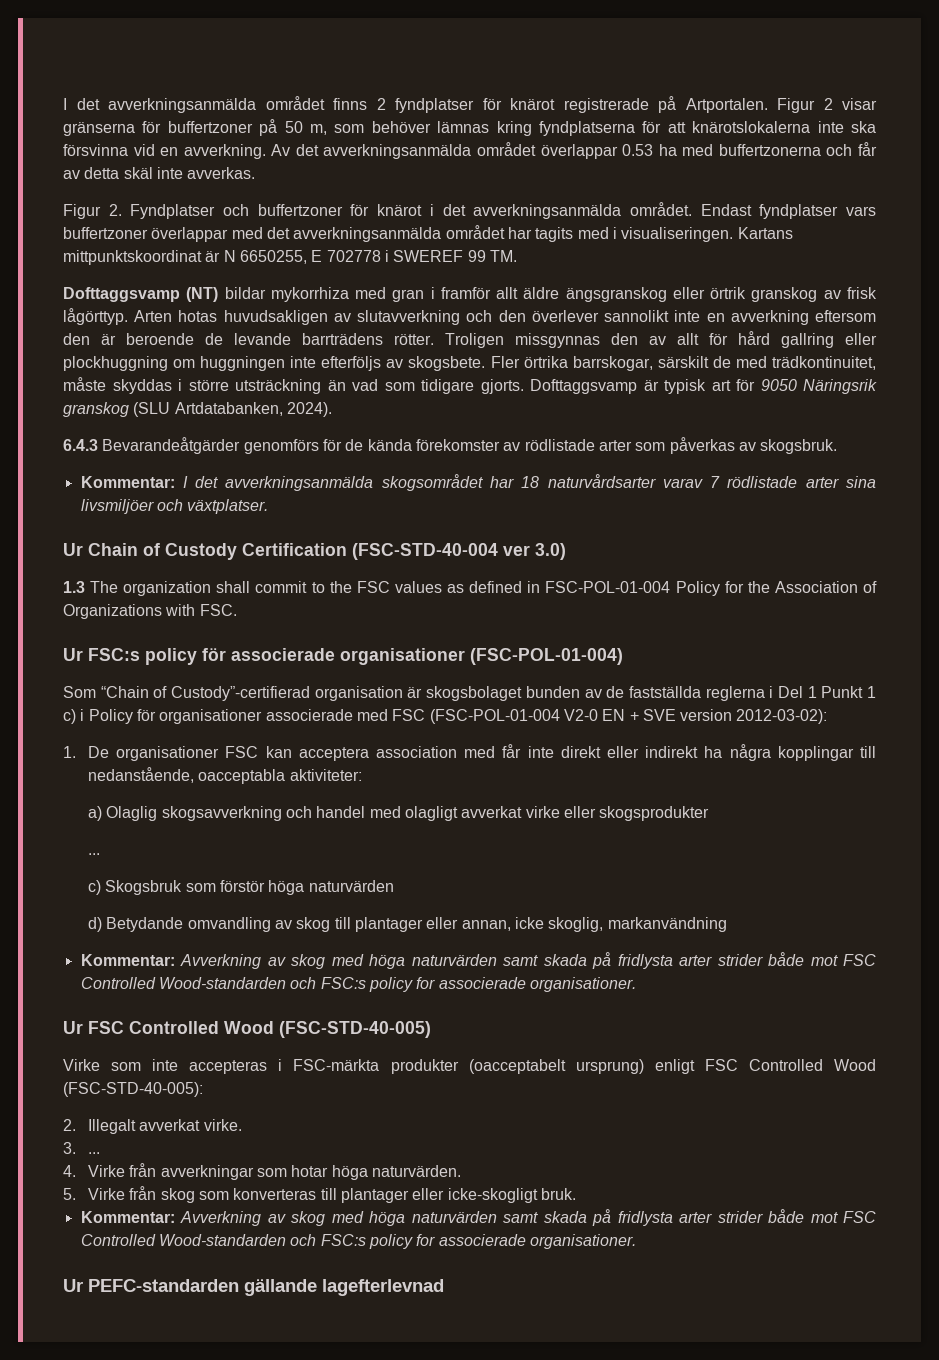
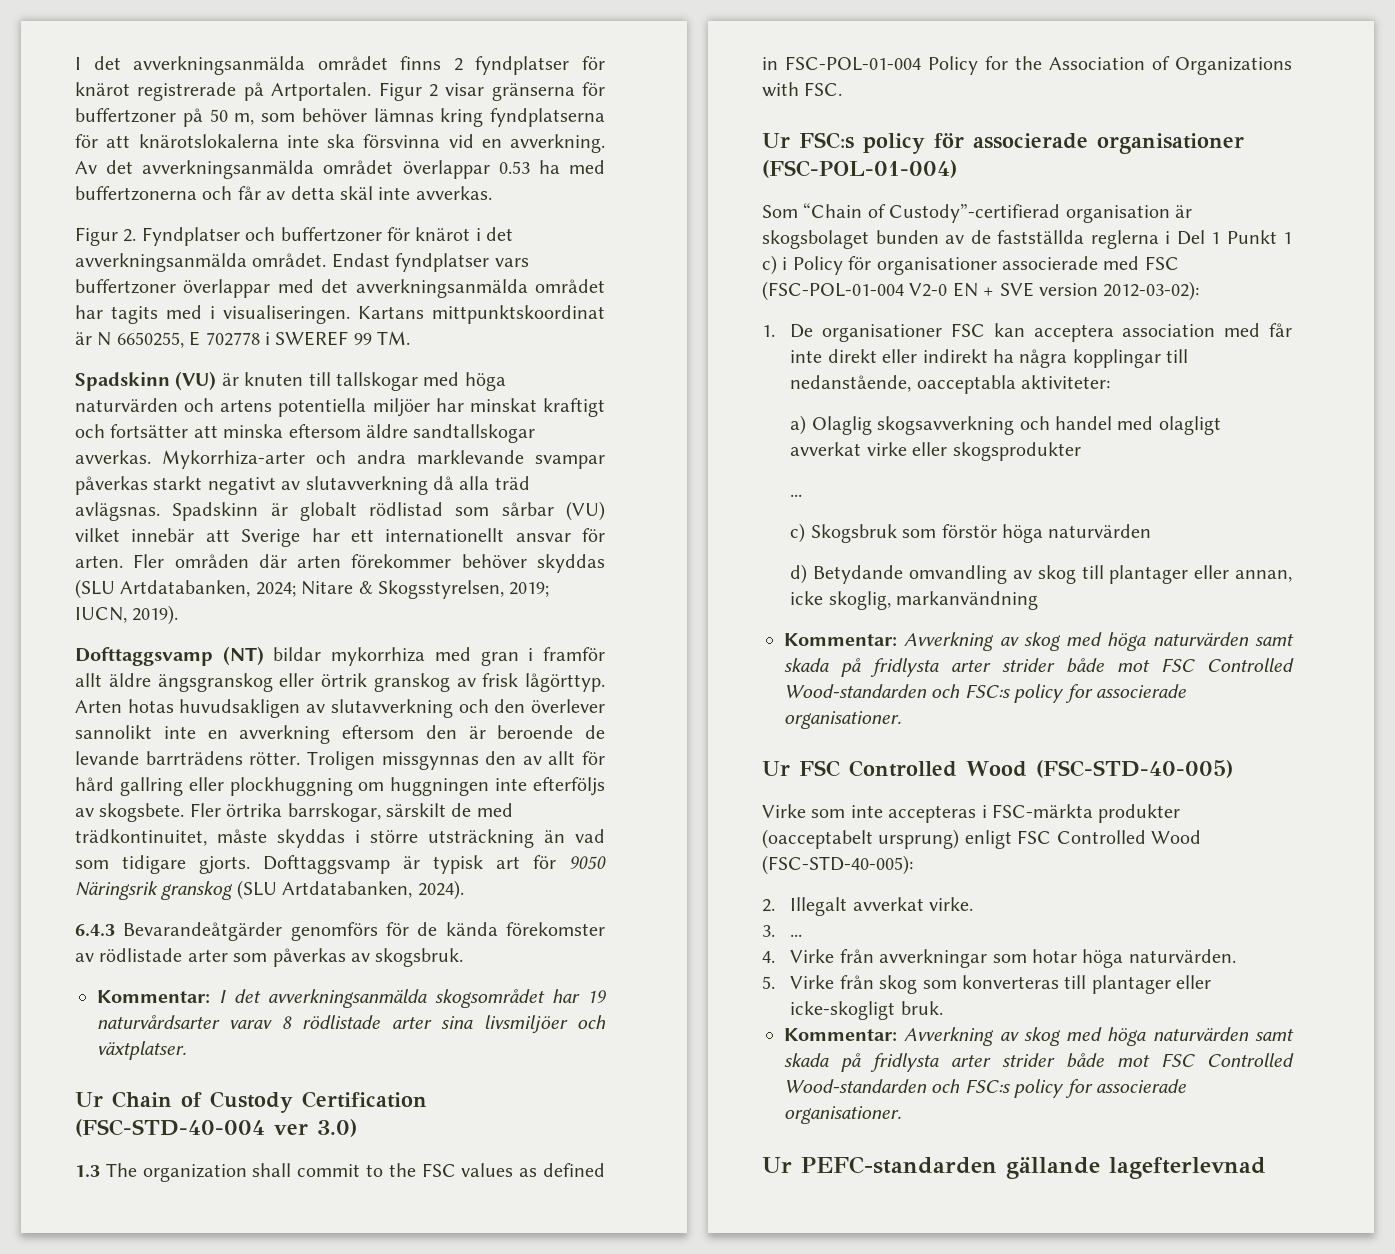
(517, 256) none -> [75,371,506,391] [75,398,606,417] [75,424,536,443] [75,450,605,469] [75,476,530,495] [75,501,605,521] [75,528,605,547] [75,554,605,573] [75,579,550,599] [75,605,179,625] // Spadskinn (VU) är knuten till tallskogar med höga naturvärden och artens potentiella miljöer har minskat kraftigt och fortsätter att minska eftersom äldre sandtallskogar avverkas. Mykorrhiza-arter och andra marklevande svampar påverkas starkt negativt av slutavverkning då alla träd avlägsnas. Spadskinn är globalt rödlistad som sårbar (VU) vilket innebär att Sverige har ett internationellt ansvar för arten. Fler områden där arten förekommer behöver skyddas (SLU Artdatabanken, 2024; Nitare & Skogsstyrelsen, 2019; IUCN, 2019).
[521,476,540,488] 18 -> [587,990,606,1003] 19
[710,476,721,488] 7 -> [281,1016,292,1029] 8

